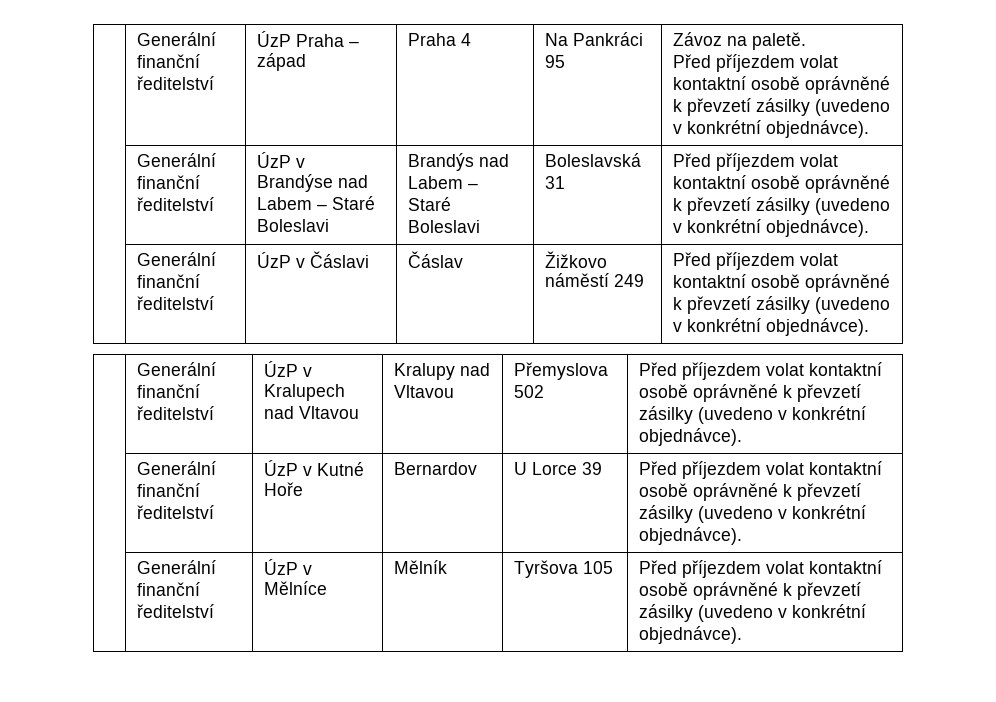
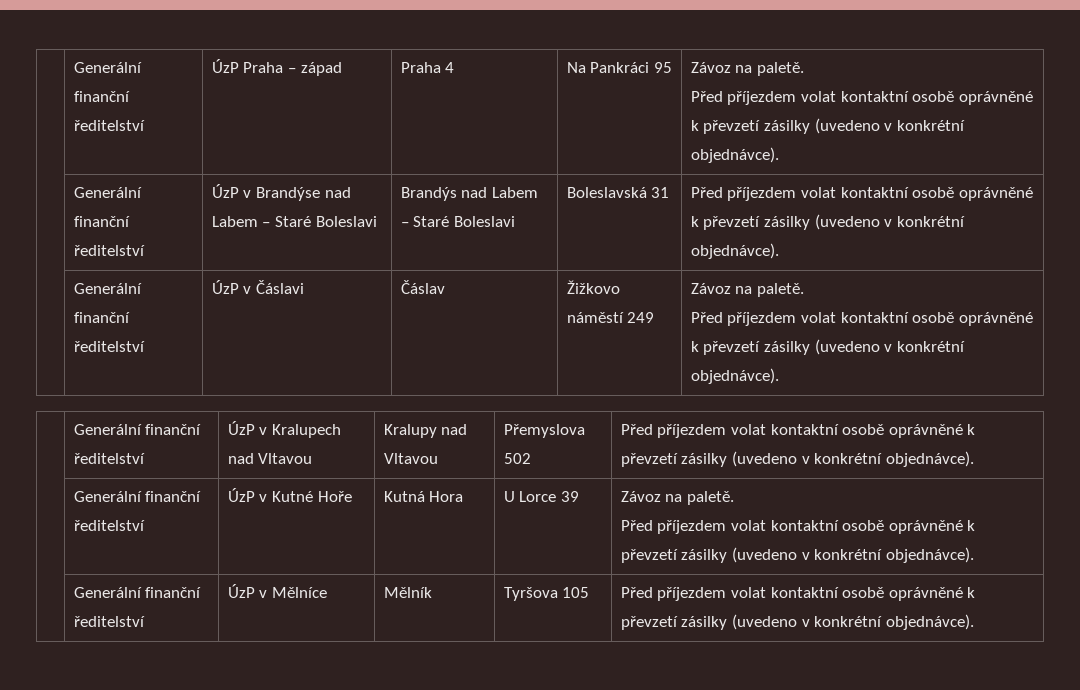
(644, 280) none -> [690,283,805,297] Závoz na paletě. //
[393,462,477,475] Bernardov -> [383,491,464,502] Kutná Hora
(602, 468) none -> [620,491,735,505] Závoz na paletě. //

